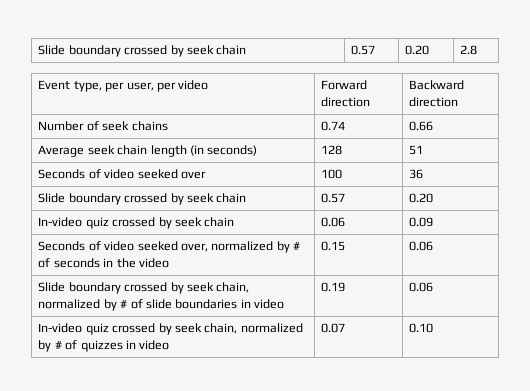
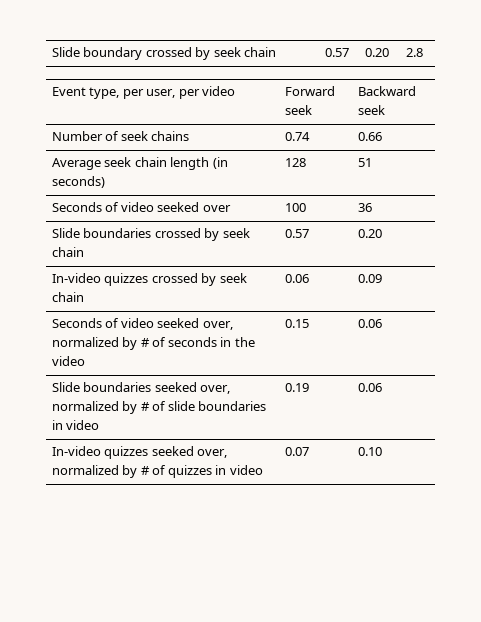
[321,97,371,107] direction -> [284,105,312,115] seek
[409,97,459,107] direction -> [357,105,385,115] seek
[68,193,121,205] boundary -> [83,228,152,238] boundaries
[85,217,109,229] quiz -> [104,273,149,286] quizzes
[68,282,250,294] boundary crossed by seek chain, -> [83,382,231,394] boundaries seeked over,
[85,323,238,335] quiz crossed by seek chain, -> [104,446,228,459] quizzes seeked over,

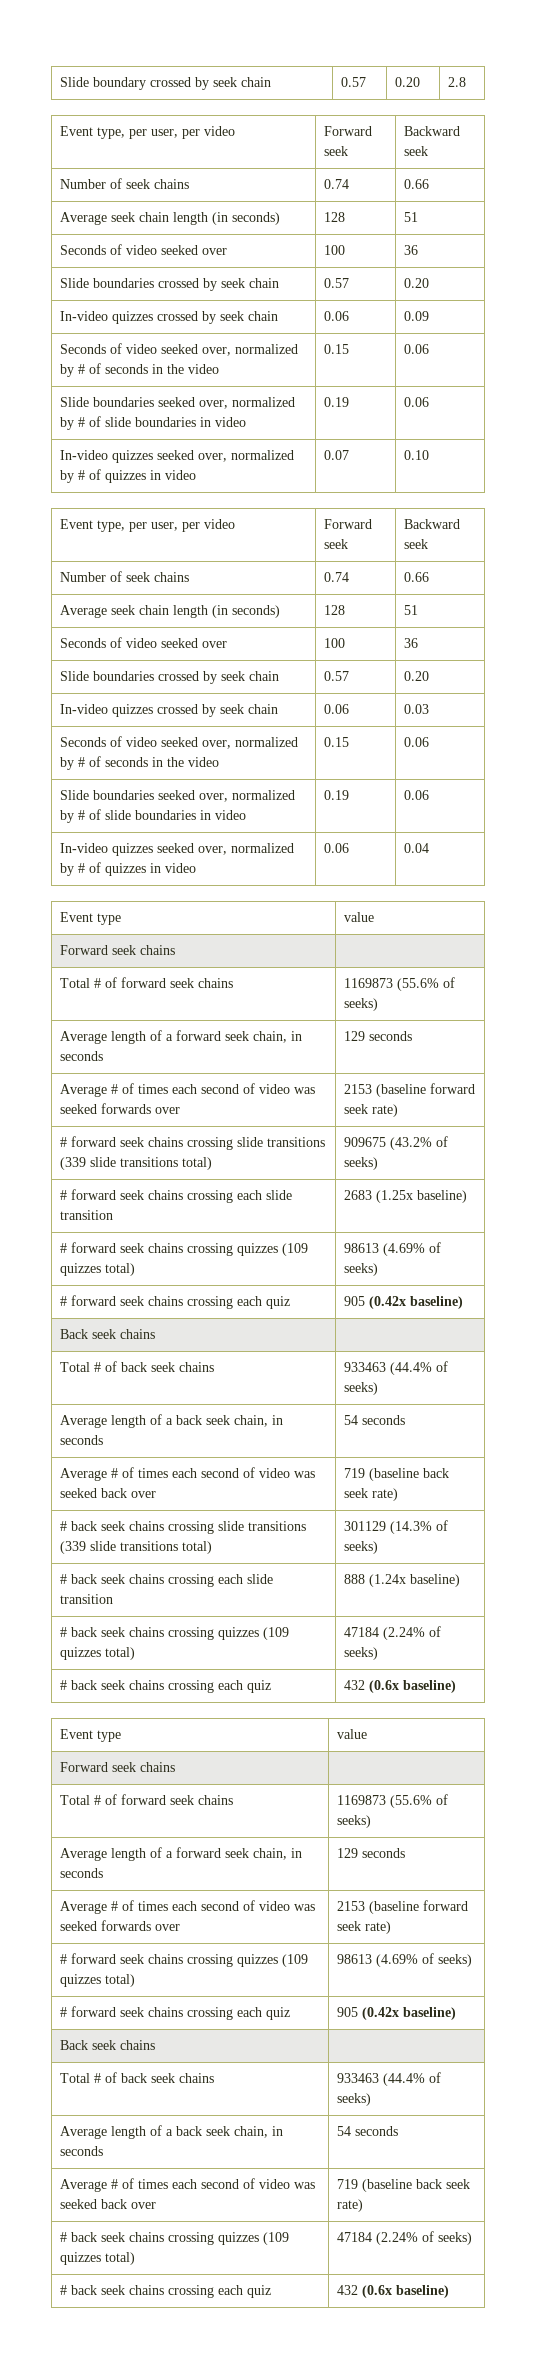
(382, 451) none -> [60,519,236,532] [324,519,373,529] [324,539,349,549] [404,519,461,529] [404,539,429,549] [60,571,190,582] [324,572,350,582] [404,572,430,582] [60,605,281,618] [324,605,346,615] [404,605,419,615] [60,637,228,648] [324,638,346,648] [404,638,419,648] [60,671,280,684] [324,671,350,681] [404,671,430,681] [60,704,279,717] [324,704,350,714] [404,704,430,714] [60,736,299,749] [60,756,220,770] [324,737,350,747] [404,737,430,747] [60,790,296,802] [60,809,247,823] [324,790,350,800] [404,790,430,800] [60,843,295,856] [60,862,197,876] [324,843,350,853] [404,843,430,853] [60,912,122,925] [344,912,375,922] [60,945,176,955] [60,977,234,988] [344,977,456,991] [344,998,379,1011] [60,1030,303,1044] [60,1051,104,1061] [344,1031,413,1041] [60,1083,316,1097] [60,1103,181,1114] [344,1083,476,1097] [344,1104,399,1117] [60,1136,326,1150] [60,1157,213,1170] [344,1136,449,1150] [344,1157,379,1170] [60,1189,293,1203] [60,1210,114,1220] [344,1190,468,1203] [60,1242,309,1256] [60,1263,136,1276] [344,1242,442,1256] [344,1263,379,1276] [60,1295,291,1309] [344,1296,464,1309] [60,1329,156,1339] [60,1361,215,1372] [344,1361,449,1375] [344,1382,379,1395] [60,1414,284,1428] [60,1435,104,1445] [344,1415,406,1425] [60,1467,316,1481] [60,1488,157,1498] [344,1468,450,1481] [344,1488,399,1501] [60,1521,307,1534] [60,1541,213,1554] [344,1520,449,1534] [344,1541,379,1554] [60,1574,274,1587] [60,1594,114,1604] [344,1574,461,1587] [60,1627,290,1640] [60,1647,136,1660] [344,1626,442,1640] [344,1647,379,1660] [60,1680,272,1693] [344,1680,457,1693] [60,1729,122,1742] [337,1729,368,1739] [60,1762,176,1772] [60,1794,234,1805] [337,1794,449,1808] [337,1815,372,1828] [60,1847,303,1861] [60,1868,104,1878] [337,1848,406,1858] [60,1900,316,1914] [60,1920,181,1931] [337,1900,469,1914] [337,1921,392,1934] [60,1953,309,1967] [60,1974,136,1987] [337,1953,473,1967] [60,2006,291,2020] [337,2007,457,2020] [60,2040,156,2050] [60,2072,215,2083] [337,2072,442,2086] [337,2093,372,2106] [60,2125,284,2139] [60,2146,104,2156] [337,2126,399,2136] [60,2178,316,2192] [60,2199,157,2209] [337,2179,471,2192] [337,2199,364,2212] [60,2232,290,2245] [60,2252,136,2265] [337,2231,473,2245] [60,2285,272,2298] [337,2285,450,2298] // Event type, per user, per video | Forward seek | Backward seek // Number of seek chains | 0.74 | 0.66 // Average seek chain length (in seconds) | 128 | 51 // Seconds of video seeked over | 100 | 36 // Slide boundaries crossed by seek chain | 0.57 | 0.20 // In-video quizzes crossed by seek chain | 0.06 | 0.03 // Seconds of video seeked over, normalized by # of seconds in the video | 0.15 | 0.06 // Slide boundaries seeked over, normalized by # of slide boundaries in video | 0.19 | 0.06 // In-video quizzes seeked over, normalized by # of quizzes in video | 0.06 | 0.04 // Event type | value // Forward seek chains | // Total # of forward seek chains | 1169873 (55.6% of seeks) // Average length of a forward seek chain, in seconds | 129 seconds // Average # of times each second of video was seeked forwards over | 2153 (baseline forward seek rate) // # forward seek chains crossing slide transitions (339 slide transitions total) | 909675 (43.2% of seeks) // # forward seek chains crossing each slide transition | 2683 (1.25x baseline) // # forward seek chains crossing quizzes (109 quizzes total) | 98613 (4.69% of seeks) // # forward seek chains crossing each quiz | 905 (0.42x baseline) // Back seek chains | // Total # of back seek chains | 933463 (44.4% of seeks) // Average length of a back seek chain, in seconds | 54 seconds // Average # of times each second of video was seeked back over | 719 (baseline back seek rate) // # back seek chains crossing slide transitions (339 slide transitions total) | 301129 (14.3% of seeks) // # back seek chains crossing each slide transition | 888 (1.24x baseline) // # back seek chains crossing quizzes (109 quizzes total) | 47184 (2.24% of seeks) // # back seek chains crossing each quiz | 432 (0.6x baseline) // Event type | value // Forward seek chains | // Total # of forward seek chains | 1169873 (55.6% of seeks) // Average length of a forward seek chain, in seconds | 129 seconds // Average # of times each second of video was seeked forwards over | 2153 (baseline forward seek rate) // # forward seek chains crossing quizzes (109 quizzes total) | 98613 (4.69% of seeks) // # forward seek chains crossing each quiz | 905 (0.42x baseline) // Back seek chains | // Total # of back seek chains | 933463 (44.4% of seeks) // Average length of a back seek chain, in seconds | 54 seconds // Average # of times each second of video was seeked back over | 719 (baseline back seek rate) // # back seek chains crossing quizzes (109 quizzes total) | 47184 (2.24% of seeks) // # back seek chains crossing each quiz | 432 (0.6x baseline)

